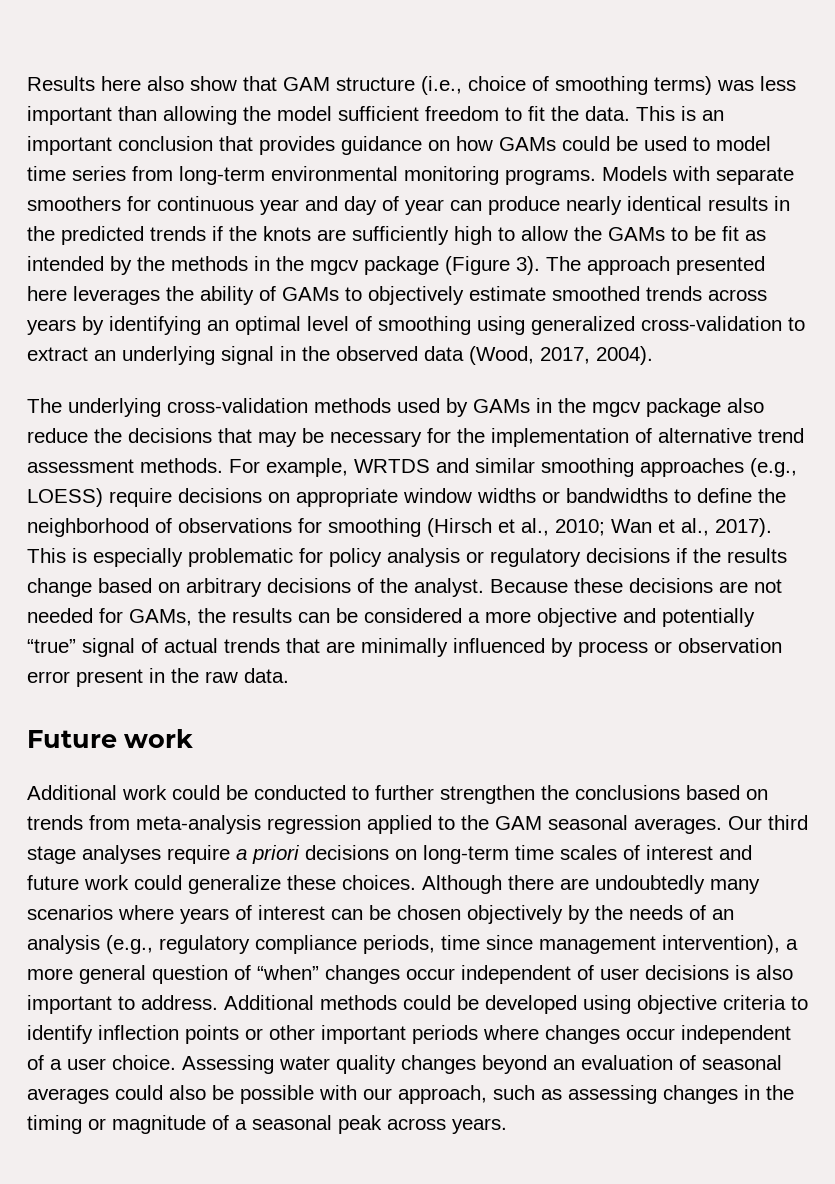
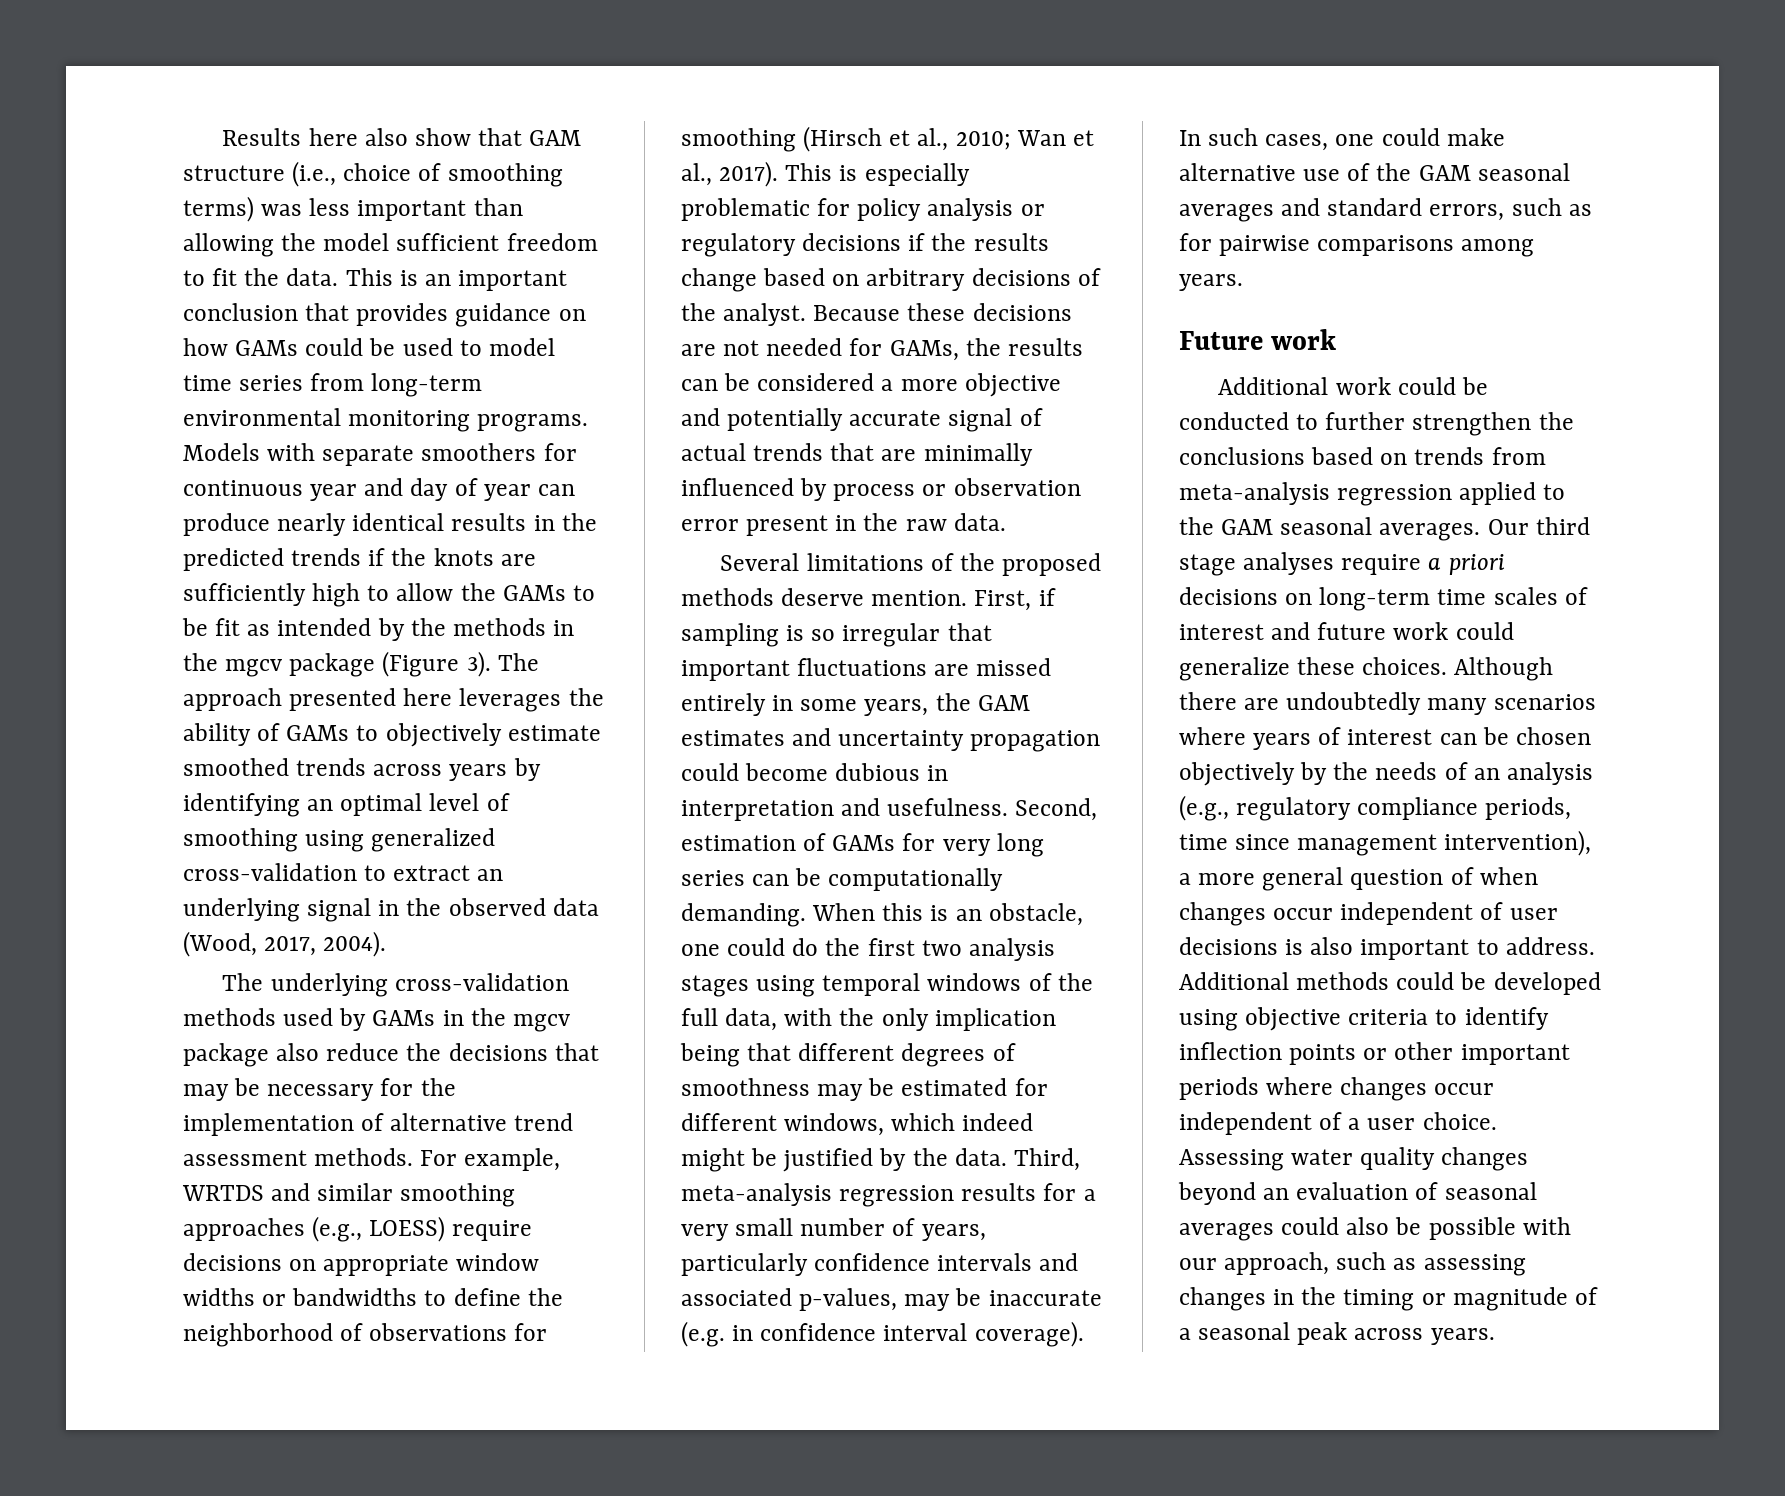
[27,639,76,653] “true” -> [849,410,942,426] accurate
(289, 675) none -> [720,553,1102,576] [681,588,1056,611] [681,623,992,647] [681,658,1052,681] [681,693,1030,716] [681,728,1101,752] [681,763,949,781] [681,798,1098,821] [681,833,1044,857] [681,868,1004,891] [681,903,1083,927] [681,938,1055,961] [681,973,1093,997] [681,1008,1056,1031] [680,1043,1016,1067] [681,1078,1048,1101] [681,1113,1034,1136] [681,1148,1080,1172] [681,1183,1096,1207] [681,1218,986,1241] [681,1253,1079,1276] [681,1288,1102,1311] [681,1321,1084,1347] [1179,128,1505,151] [1179,163,1570,181] [1179,198,1592,222] [1179,233,1535,257] [1179,274,1243,291] // Several limitations of the proposed methods deserve mention. First, if sampling is so irregular that important fluctuations are missed entirely in some years, the GAM estimates and uncertainty propagation could become dubious in interpretation and usefulness. Second, estimation of GAMs for very long series can be computationally demanding. When this is an obstacle, one could do the first two analysis stages using temporal windows of the full data, with the only implication being that different degrees of smoothness may be estimated for different windows, which indeed might be justified by the data. Third, meta-analysis regression results for a very small number of years, particularly confidence intervals and associated p-values, may be inaccurate (e.g. in confidence interval coverage). In such cases, one could make alternative use of the GAM seasonal averages and standard errors, such as for pairwise comparisons among years.
[257,965,319,980] “when” -> [1479,867,1538,885] when

